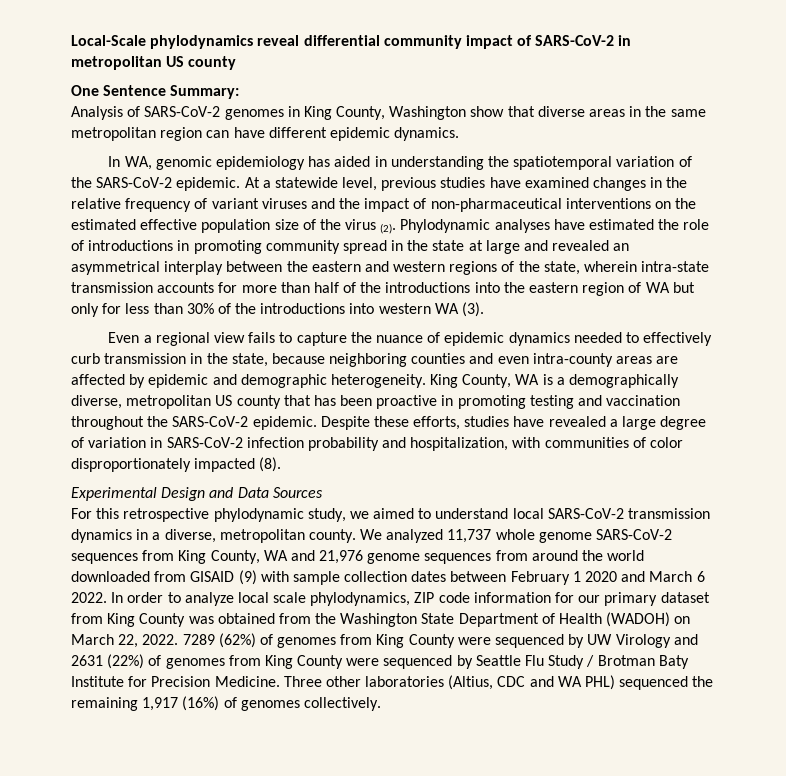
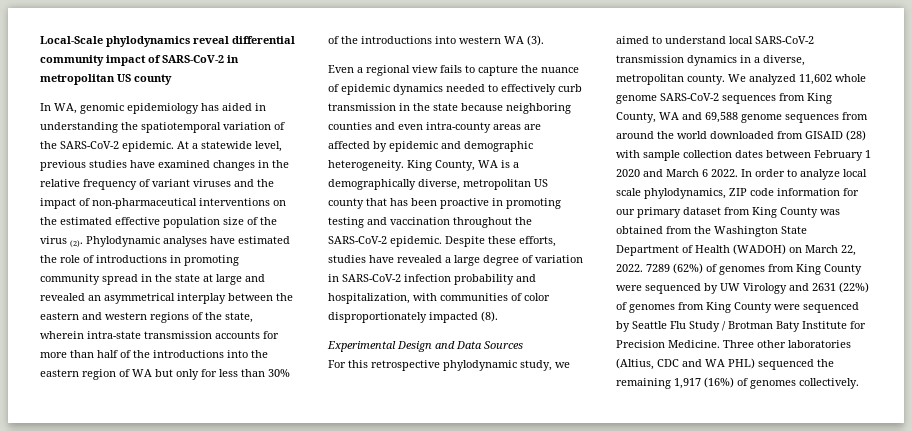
[71,85,240,99] [71,106,706,120] [71,127,460,141] // One Sentence Summary: // Analysis of SARS-CoV-2 genomes in King County, Washington show that diverse areas in the same metropolitan region can have different epidemic dynamics. -> (172, 79) none
[231,353,268,367] state, -> [433,103,458,111] state
[447,529,492,543] 11,737 -> [799,74,832,85] 11,602
[319,550,364,564] 21,976 -> [705,112,738,123] 69,588
[238,570,257,585] (9) -> [846,130,866,141] (28)

